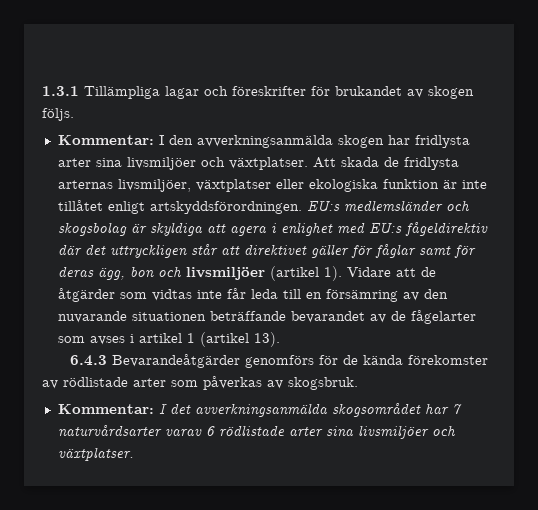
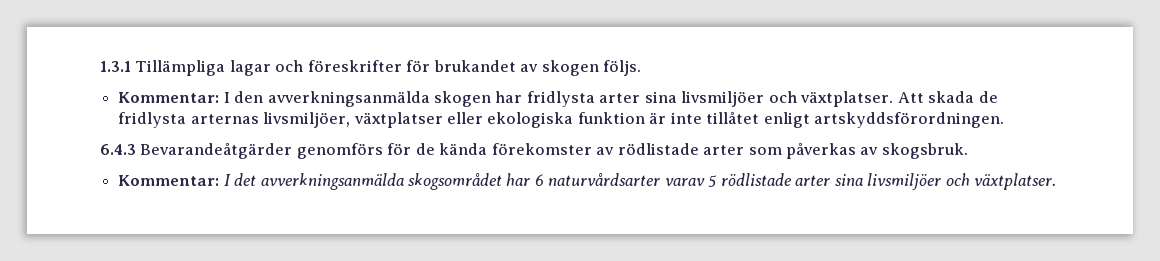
[306,200,470,212] [57,222,488,236] [57,244,476,258] [57,266,436,281] [57,288,448,302] [57,310,476,324] [57,332,280,347] EU:s medlemsländer och skogsbolag är skyldiga att agera i enlighet med EU:s fågeldirektiv där det uttryckligen står att direktivet gäller för fåglar samt för deras ägg, bon och livsmiljöer (artikel 1). Vidare att de åtgärder som vidtas inte får leda till en försämring av den nuvarande situationen beträffande bevarandet av de fågelarter som avses i artikel 1 (artikel 13). -> (1005, 120) none
[451,404,462,414] 7 -> [534,174,544,186] 6
[205,426,215,436] 6 -> [708,175,718,187] 5

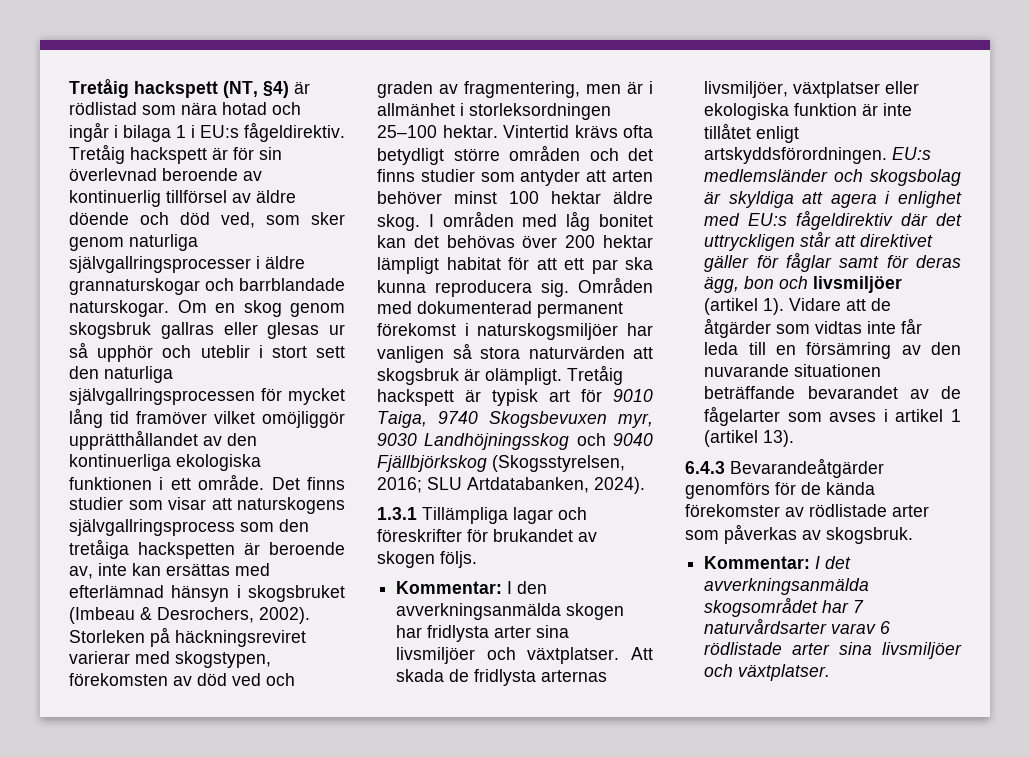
(100, 66) none -> [69,79,310,98] [69,102,301,115] [69,122,345,142] [69,144,282,164] [69,168,262,181] [69,190,296,207] [69,212,345,228] [69,234,198,251] [69,256,305,273] [69,278,345,295] [69,300,345,317] [69,322,345,339] [69,342,345,362] [69,366,173,383] [69,388,345,405] [69,408,345,428] [69,430,257,450] [69,454,261,471] [69,474,345,490] [69,497,345,514] [69,519,309,536] [69,539,345,559] [69,563,270,579] [69,585,345,602] [69,607,310,624] [69,627,306,647] [69,651,271,668] [69,673,295,686] [377,81,653,98] [377,103,611,120] [377,125,653,138] [377,145,653,165] [377,169,653,186] [377,191,653,204] [377,211,653,231] [377,235,653,248] [377,257,653,274] [377,277,653,297] [377,301,623,318] [377,323,653,340] [377,343,653,363] [377,365,623,385] [377,389,653,406] [377,411,653,428] [377,433,653,450] [377,455,625,472] [377,477,645,494] Tretåig hackspett (NT, §4) är rödlistad som nära hotad och ingår i bilaga 1 i EU:s fågeldirektiv. Tretåig hackspett är för sin överlevnad beroende av kontinuerlig tillförsel av äldre döende och död ved, som sker genom naturliga självgallringsprocesser i äldre grannaturskogar och barrblandade naturskogar. Om en skog genom skogsbruk gallras eller glesas ur så upphör och uteblir i stort sett den naturliga självgallringsprocessen för mycket lång tid framöver vilket omöjliggör upprätthållandet av den kontinuerliga ekologiska funktionen i ett område. Det finns studier som visar att naturskogens självgallringsprocess som den tretåiga hackspetten är beroende av, inte kan ersättas med efterlämnad hänsyn i skogsbruket (Imbeau & Desrochers, 2002). Storleken på häckningsreviret varierar med skogstypen, förekomsten av död ved och graden av fragmentering, men är i allmänhet i storleksordningen 25–100 hektar. Vintertid krävs ofta betydligt större områden och det finns studier som antyder att arten behöver minst 100 hektar äldre skog. I områden med låg bonitet kan det behövas över 200 hektar lämpligt habitat för att ett par ska kunna reproducera sig. Områden med dokumenterad permanent förekomst i naturskogsmiljöer har vanligen så stora naturvärden att skogsbruk är olämpligt. Tretåig hackspett är typisk art för 9010 Taiga, 9740 Skogsbevuxen myr, 9030 Landhöjningsskog och 9040 Fjällbjörkskog (Skogsstyrelsen, 2016; SLU Artdatabanken, 2024). //
(1005, 120) none -> [892,147,932,160] [704,169,961,186] [704,191,962,208] [704,211,962,230] [704,232,934,251] [704,253,961,272] [704,276,903,293] [704,298,892,315] [704,318,923,338] [704,342,961,359] [704,364,882,377] [704,386,961,399] [704,406,961,426] [704,430,795,447] EU:s medlemsländer och skogsbolag är skyldiga att agera i enlighet med EU:s fågeldirektiv där det uttryckligen står att direktivet gäller för fåglar samt för deras ägg, bon och livsmiljöer (artikel 1). Vidare att de åtgärder som vidtas inte får leda till en försämring av den nuvarande situationen beträffande bevarandet av de fågelarter som avses i artikel 1 (artikel 13).
[534,174,544,186] 6 -> [853,600,865,613] 7
[708,175,718,187] 5 -> [880,621,891,634] 6

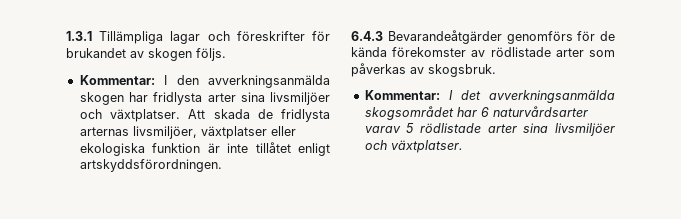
[69,79,310,98] [69,102,301,115] [69,122,345,142] [69,144,282,164] [69,168,262,181] [69,190,296,207] [69,212,345,228] [69,234,198,251] [69,256,305,273] [69,278,345,295] [69,300,345,317] [69,322,345,339] [69,342,345,362] [69,366,173,383] [69,388,345,405] [69,408,345,428] [69,430,257,450] [69,454,261,471] [69,474,345,490] [69,497,345,514] [69,519,309,536] [69,539,345,559] [69,563,270,579] [69,585,345,602] [69,607,310,624] [69,627,306,647] [69,651,271,668] [69,673,295,686] [377,81,653,98] [377,103,611,120] [377,125,653,138] [377,145,653,165] [377,169,653,186] [377,191,653,204] [377,211,653,231] [377,235,653,248] [377,257,653,274] [377,277,653,297] [377,301,623,318] [377,323,653,340] [377,343,653,363] [377,365,623,385] [377,389,653,406] [377,411,653,428] [377,433,653,450] [377,455,625,472] [377,477,645,494] Tretåig hackspett (NT, §4) är rödlistad som nära hotad och ingår i bilaga 1 i EU:s fågeldirektiv. Tretåig hackspett är för sin överlevnad beroende av kontinuerlig tillförsel av äldre döende och död ved, som sker genom naturliga självgallringsprocesser i äldre grannaturskogar och barrblandade naturskogar. Om en skog genom skogsbruk gallras eller glesas ur så upphör och uteblir i stort sett den naturliga självgallringsprocessen för mycket lång tid framöver vilket omöjliggör upprätthållandet av den kontinuerliga ekologiska funktionen i ett område. Det finns studier som visar att naturskogens självgallringsprocess som den tretåiga hackspetten är beroende av, inte kan ersättas med efterlämnad hänsyn i skogsbruket (Imbeau & Desrochers, 2002). Storleken på häckningsreviret varierar med skogstypen, förekomsten av död ved och graden av fragmentering, men är i allmänhet i storleksordningen 25–100 hektar. Vintertid krävs ofta betydligt större områden och det finns studier som antyder att arten behöver minst 100 hektar äldre skog. I områden med låg bonitet kan det behövas över 200 hektar lämpligt habitat för att ett par ska kunna reproducera sig. Områden med dokumenterad permanent förekomst i naturskogsmiljöer har vanligen så stora naturvärden att skogsbruk är olämpligt. Tretåig hackspett är typisk art för 9010 Taiga, 9740 Skogsbevuxen myr, 9030 Landhöjningsskog och 9040 Fjällbjörkskog (Skogsstyrelsen, 2016; SLU Artdatabanken, 2024). // -> (66, 36) none
[892,147,932,160] [704,169,961,186] [704,191,962,208] [704,211,962,230] [704,232,934,251] [704,253,961,272] [704,276,903,293] [704,298,892,315] [704,318,923,338] [704,342,961,359] [704,364,882,377] [704,386,961,399] [704,406,961,426] [704,430,795,447] EU:s medlemsländer och skogsbolag är skyldiga att agera i enlighet med EU:s fågeldirektiv där det uttryckligen står att direktivet gäller för fåglar samt för deras ägg, bon och livsmiljöer (artikel 1). Vidare att de åtgärder som vidtas inte får leda till en försämring av den nuvarande situationen beträffande bevarandet av de fågelarter som avses i artikel 1 (artikel 13). -> (222, 165) none
[853,600,865,613] 7 -> [480,107,489,117] 6
[880,621,891,634] 6 -> [406,123,415,133] 5

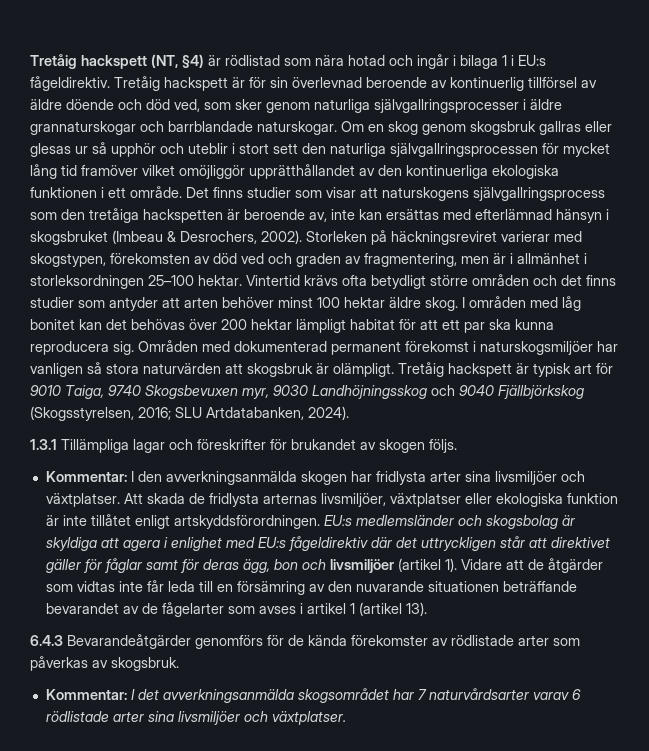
(66, 36) none -> [30,54,546,69] [30,76,597,91] [30,99,562,113] [30,121,612,135] [30,142,610,157] [30,164,559,179] [30,186,605,201] [30,208,609,223] [30,230,582,245] [30,253,587,267] [30,274,616,289] [30,296,581,311] [30,319,554,333] [30,340,618,355] [30,362,613,377] [30,385,584,399] [30,406,349,421] Tretåig hackspett (NT, §4) är rödlistad som nära hotad och ingår i bilaga 1 i EU:s fågeldirektiv. Tretåig hackspett är för sin överlevnad beroende av kontinuerlig tillförsel av äldre döende och död ved, som sker genom naturliga självgallringsprocesser i äldre grannaturskogar och barrblandade naturskogar. Om en skog genom skogsbruk gallras eller glesas ur så upphör och uteblir i stort sett den naturliga självgallringsprocessen för mycket lång tid framöver vilket omöjliggör upprätthållandet av den kontinuerliga ekologiska funktionen i ett område. Det finns studier som visar att naturskogens självgallringsprocess som den tretåiga hackspetten är beroende av, inte kan ersättas med efterlämnad hänsyn i skogsbruket (Imbeau & Desrochers, 2002). Storleken på häckningsreviret varierar med skogstypen, förekomsten av död ved och graden av fragmentering, men är i allmänhet i storleksordningen 25–100 hektar. Vintertid krävs ofta betydligt större områden och det finns studier som antyder att arten behöver minst 100 hektar äldre skog. I områden med låg bonitet kan det behövas över 200 hektar lämpligt habitat för att ett par ska kunna reproducera sig. Områden med dokumenterad permanent förekomst i naturskogsmiljöer har vanligen så stora naturvärden att skogsbruk är olämpligt. Tretåig hackspett är typisk art för 9010 Taiga, 9740 Skogsbevuxen myr, 9030 Landhöjningsskog och 9040 Fjällbjörkskog (Skogsstyrelsen, 2016; SLU Artdatabanken, 2024). //
(222, 165) none -> [323,515,575,529] [45,536,610,551] [45,558,603,573] [45,580,577,595] [45,602,427,617] EU:s medlemsländer och skogsbolag är skyldiga att agera i enlighet med EU:s fågeldirektiv där det uttryckligen står att direktivet gäller för fåglar samt för deras ägg, bon och livsmiljöer (artikel 1). Vidare att de åtgärder som vidtas inte får leda till en försämring av den nuvarande situationen beträffande bevarandet av de fågelarter som avses i artikel 1 (artikel 13).
[480,107,489,117] 6 -> [417,689,427,700] 7
[406,123,415,133] 5 -> [571,689,581,700] 6

